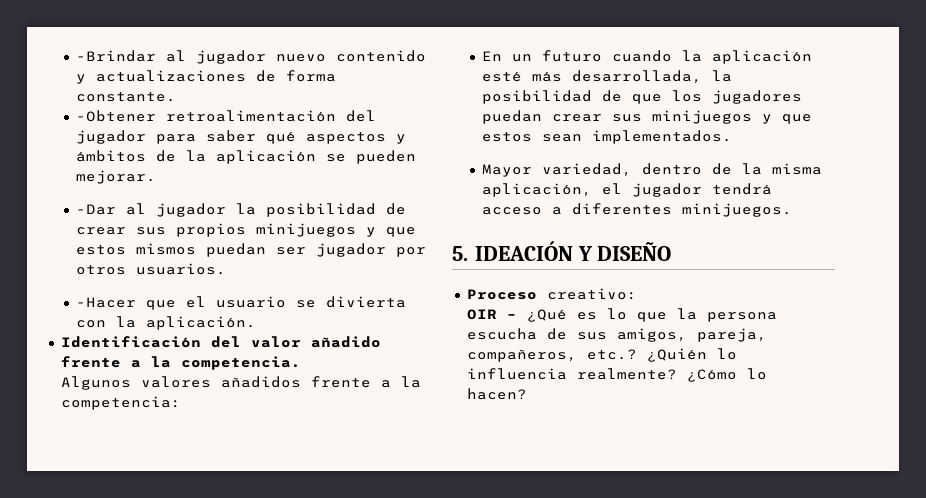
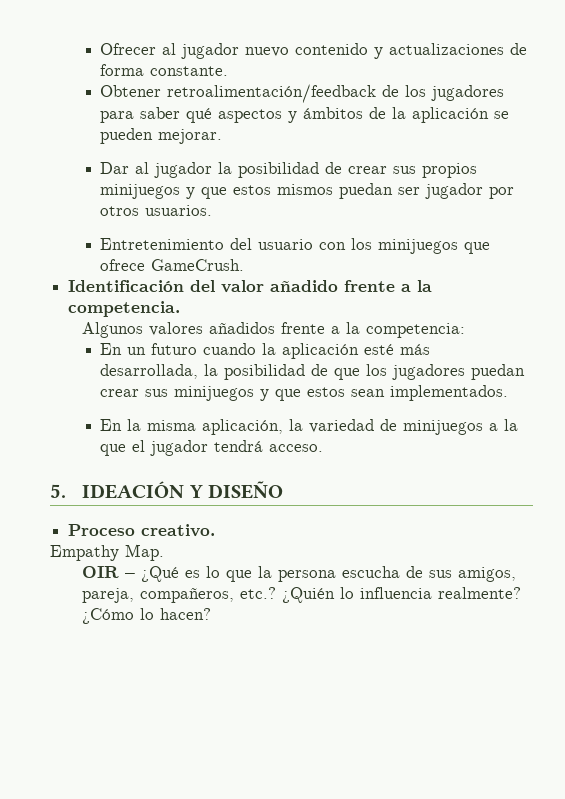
[75,50,156,62] -Brindar -> [100,43,157,55] Ofrecer
[75,110,376,122] [75,130,146,144] -Obtener retroalimentación del jugador -> [100,84,505,103] Obtener retroalimentación/feedback de los jugadores
[75,204,116,215] -Dar -> [100,162,130,174] Dar
[75,296,406,310] [75,316,256,330] -Hacer que el usuario se divierta con la aplicación. -> [100,238,491,254] [100,259,245,271] Entretenimiento del usuario con los minijuegos que ofrece GameCrush.
[481,163,822,177] [481,183,772,197] [481,203,792,217] Mayor variedad, dentro de la misma aplicación, el jugador tendrá acceso a diferentes minijuegos. -> [100,419,519,435] [100,440,324,456] En la misma aplicación, la variedad de minijuegos a la que el jugador tendrá acceso.
[546,288,637,300] creativo: -> [141,524,216,537] [50,544,164,561] creativo. // Empathy Map.

